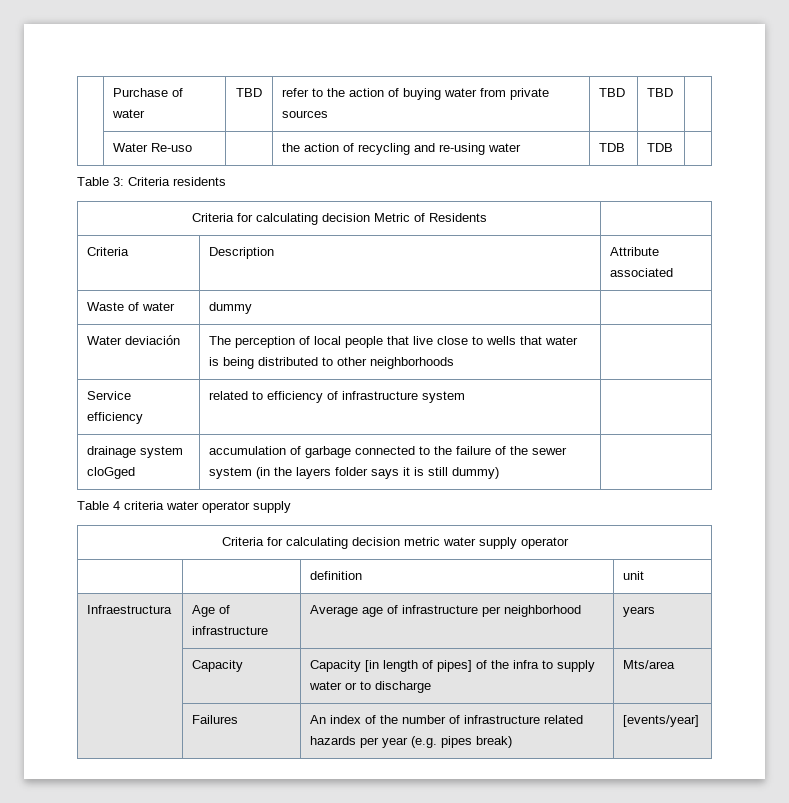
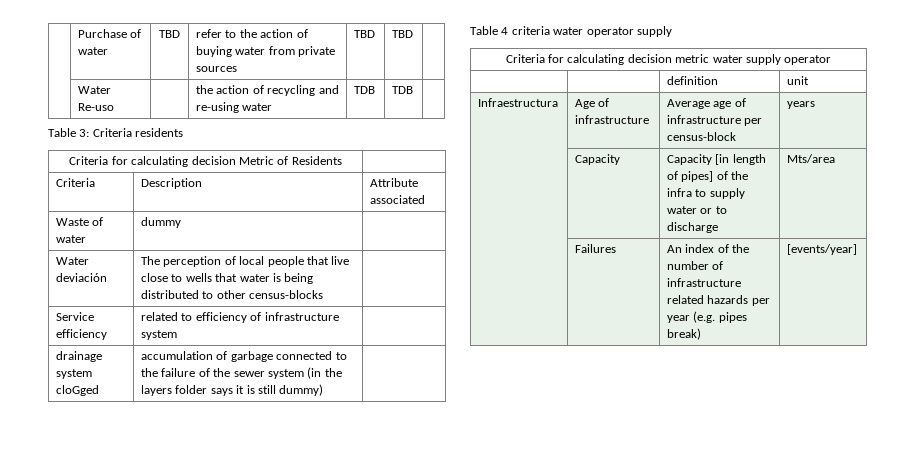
[370,357,455,369] neighborhoods -> [249,290,324,299] census-blocks
[504,605,582,617] neighborhood -> [667,132,737,141] census-block

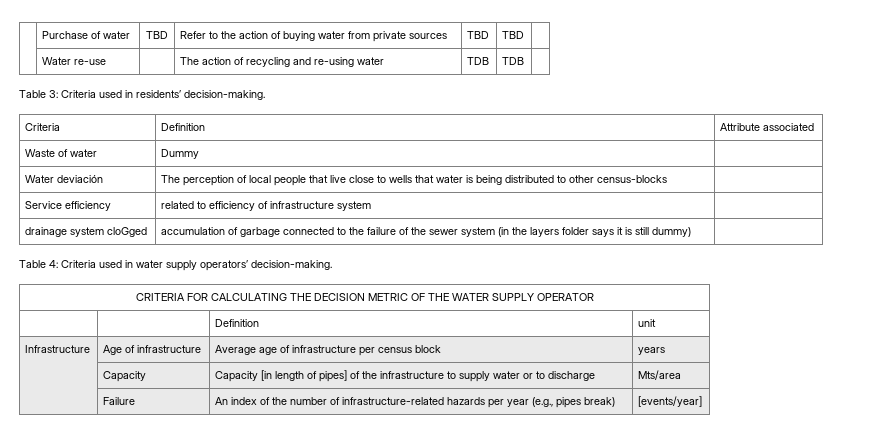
[196,29,223,38] refer -> [180,31,207,39] Refer
[78,103,115,111] [196,85,214,94] Re-uso | | the -> [74,59,107,65] [180,57,200,65] re-use | | The
[135,128,184,137] [69,156,342,167] residents // Criteria for calculating decision Metric of Residents | -> [99,90,265,100] used in residents’ decision-making.
[141,178,203,189] Description -> [161,123,206,131] Definition
[141,217,182,228] dummy -> [161,149,200,159] Dummy
[501,26,672,37] [505,54,832,65] [667,76,719,85] 4 criteria water operator supply // Criteria for calculating decision metric water supply operator // | | definition -> [49,260,332,271] [135,293,594,301] [215,319,260,327] 4: Criteria used in water supply operators’ decision-making. // CRITERIA FOR CALCULATING THE DECISION METRIC OF THE WATER SUPPLY OPERATOR // | | Definition
[478,98,559,107] Infraestructura -> [25,345,91,353] Infrastructure
[667,132,737,141] census-block -> [378,345,442,353] census block
[667,188,693,197] infra -> [380,371,445,379] infrastructure
[575,244,617,253] Failures -> [103,397,136,405] Failure
[667,278,742,287] [667,295,705,304] infrastructure related -> [342,397,445,405] infrastructure-related
[693,311,716,323] (e.g. -> [532,397,554,407] (e.g.,

